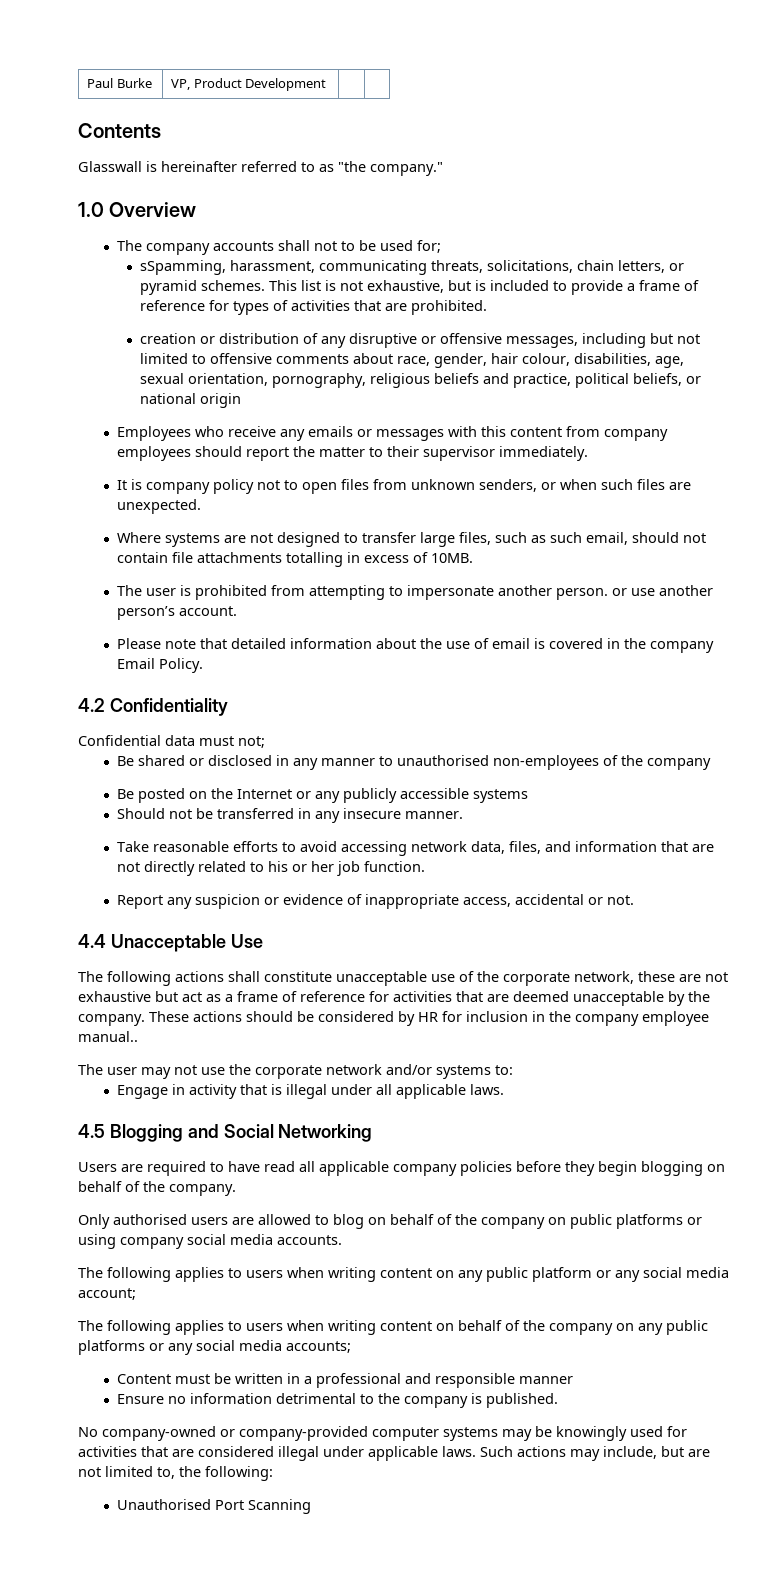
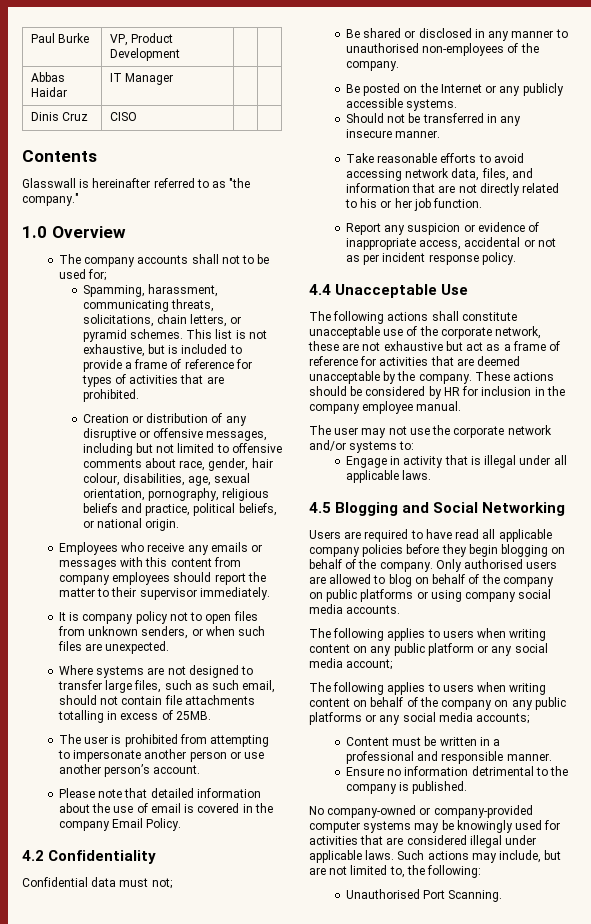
(327, 84) none -> [30,72,65,82] [30,87,67,97] [109,73,174,85] [30,112,89,121] [109,112,137,121] // Abbas Haidar | IT Manager | | // Dinis Cruz | CISO | |
[139,260,226,275] sSpamming, -> [82,285,145,297] Spamming,
[139,333,196,344] creation -> [82,414,129,423] Creation
[199,393,241,408] origin -> [145,519,180,531] origin.
[430,553,473,563] 10MB. -> [175,711,211,720] 25MB.
[555,588,608,600] person. -> [189,751,227,762] person
[646,758,711,770] company -> [345,61,399,71] company.
[472,789,528,803] systems -> [406,99,458,111] systems.
[606,895,634,905] not. -> [537,238,556,247] [345,252,516,265] not as per incident response policy.
[78,1031,138,1042] manual.. -> [416,401,462,411] manual.
(236, 1190) // -> (433, 567) none
[518,1376,573,1384] manner -> [506,753,552,761] manner.
[247,1499,311,1514] Scanning -> [448,890,503,902] Scanning.

